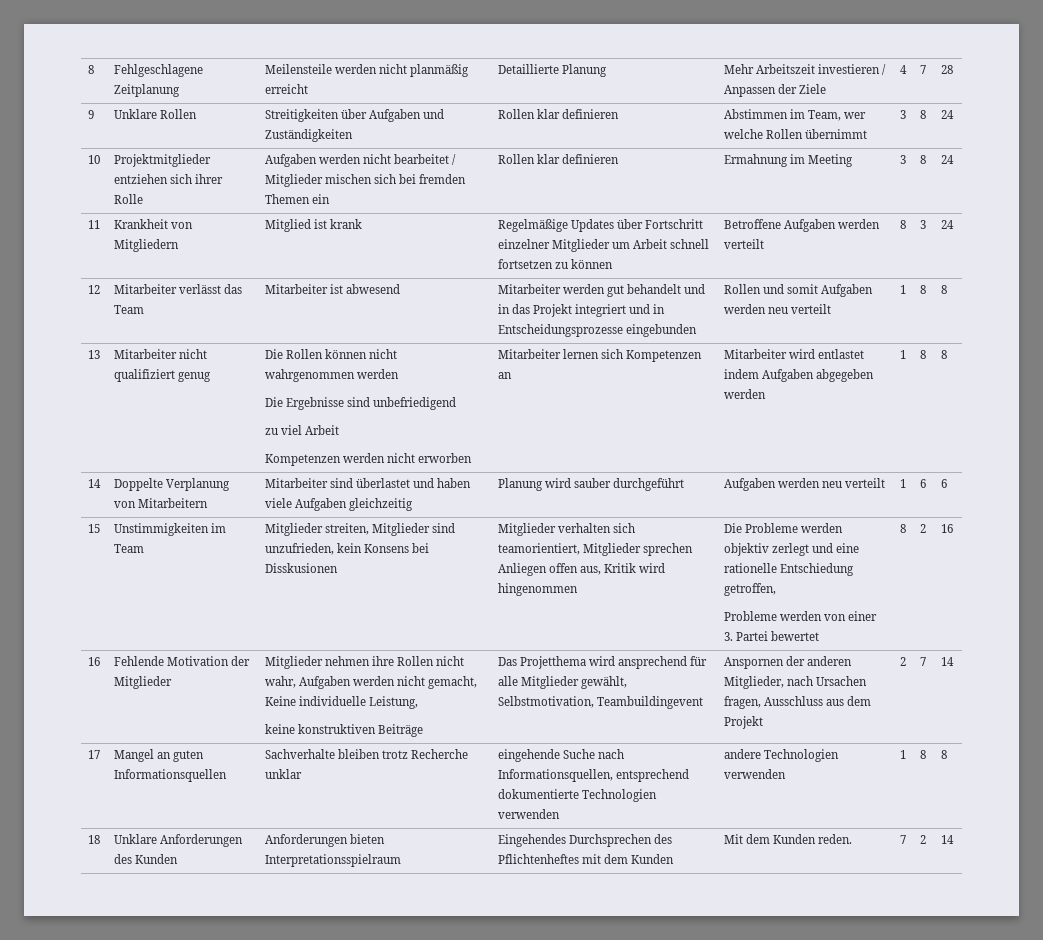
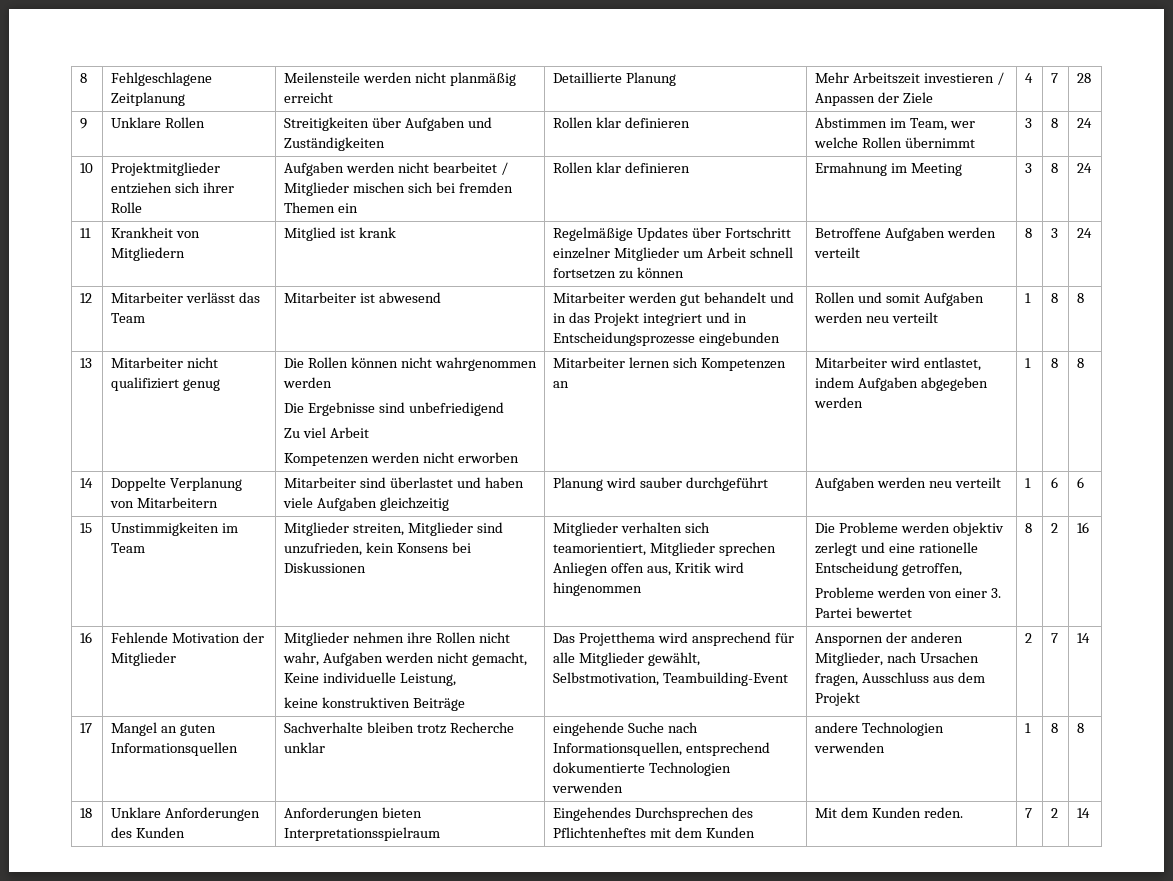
[264,428,279,435] zu -> [283,428,300,438] Zu
[818,349,865,359] entlastet -> [923,357,981,371] entlastet,
[264,563,338,573] Disskusionen -> [283,562,366,573] Diskussionen
[779,563,854,576] Entschiedung -> [814,562,898,576] Entscheidung
[596,696,703,709] Teambuildingevent -> [662,672,788,686] Teambuilding-Event

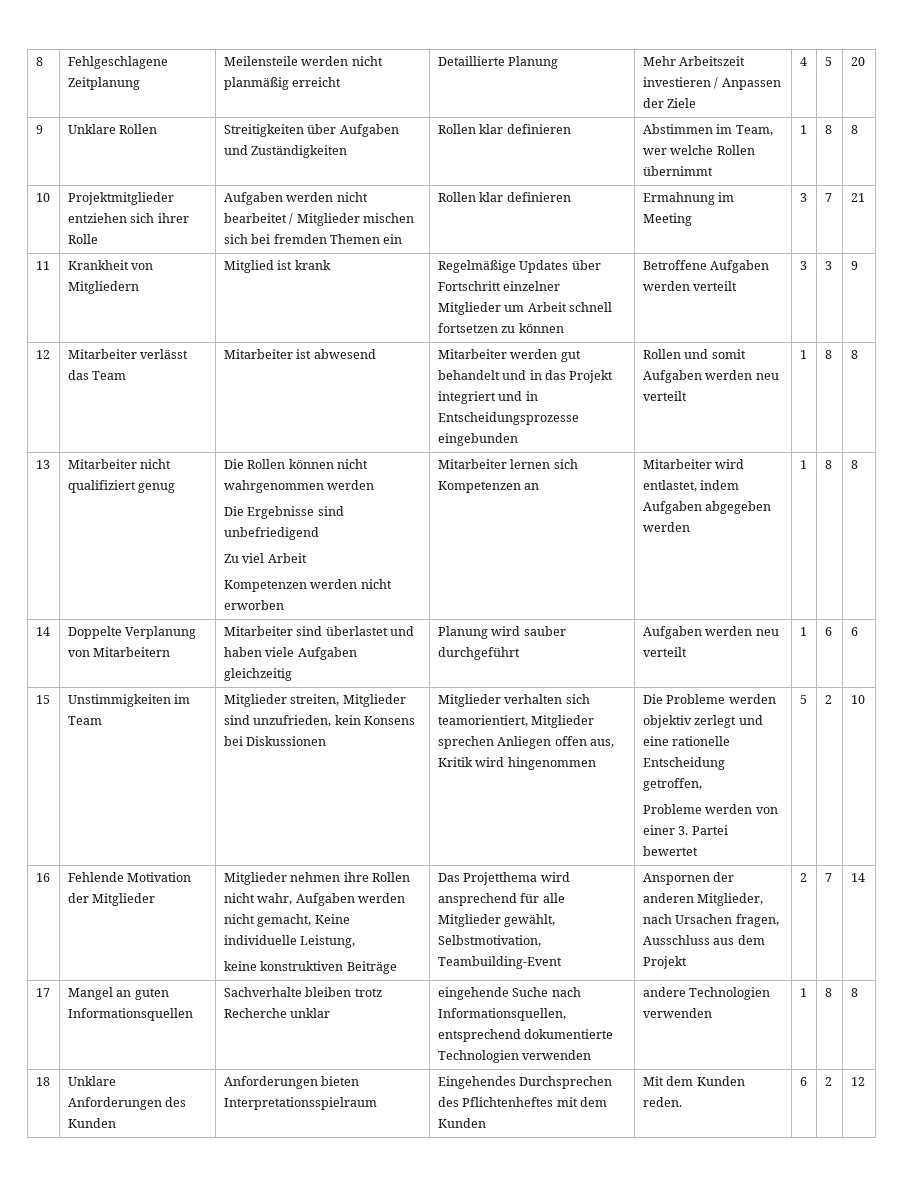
[1050,73,1058,83] [1076,73,1091,83] 7 | 28 -> [824,57,832,66] [850,57,865,66] 5 | 20
[1024,118,1032,128] [1050,118,1058,128] [1076,118,1092,128] 3 | 8 | 24 -> [799,125,807,134] [824,125,832,134] [850,125,858,134] 1 | 8 | 8
[1050,163,1058,173] [1076,163,1092,173] 8 | 24 -> [824,193,832,202] [850,193,865,202] 7 | 21
[1024,228,1032,238] [1050,228,1058,238] [1076,228,1092,238] 8 | 3 | 24 -> [799,261,807,270] [824,261,832,270] [850,261,858,270] 3 | 3 | 9
[1024,523,1032,533] [1050,523,1058,533] [1076,522,1089,533] 8 | 2 | 16 -> [799,695,807,704] [824,695,832,704] [850,695,865,704] 5 | 2 | 10
[1024,808,1032,818] [1050,808,1058,818] [1076,808,1090,818] 7 | 2 | 14 -> [799,1077,807,1086] [824,1077,832,1086] [850,1077,865,1086] 6 | 2 | 12

